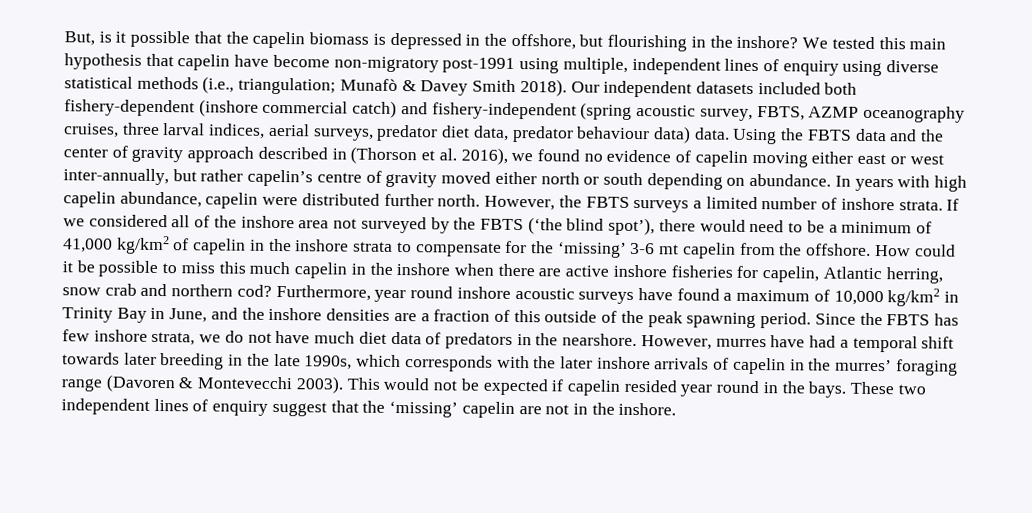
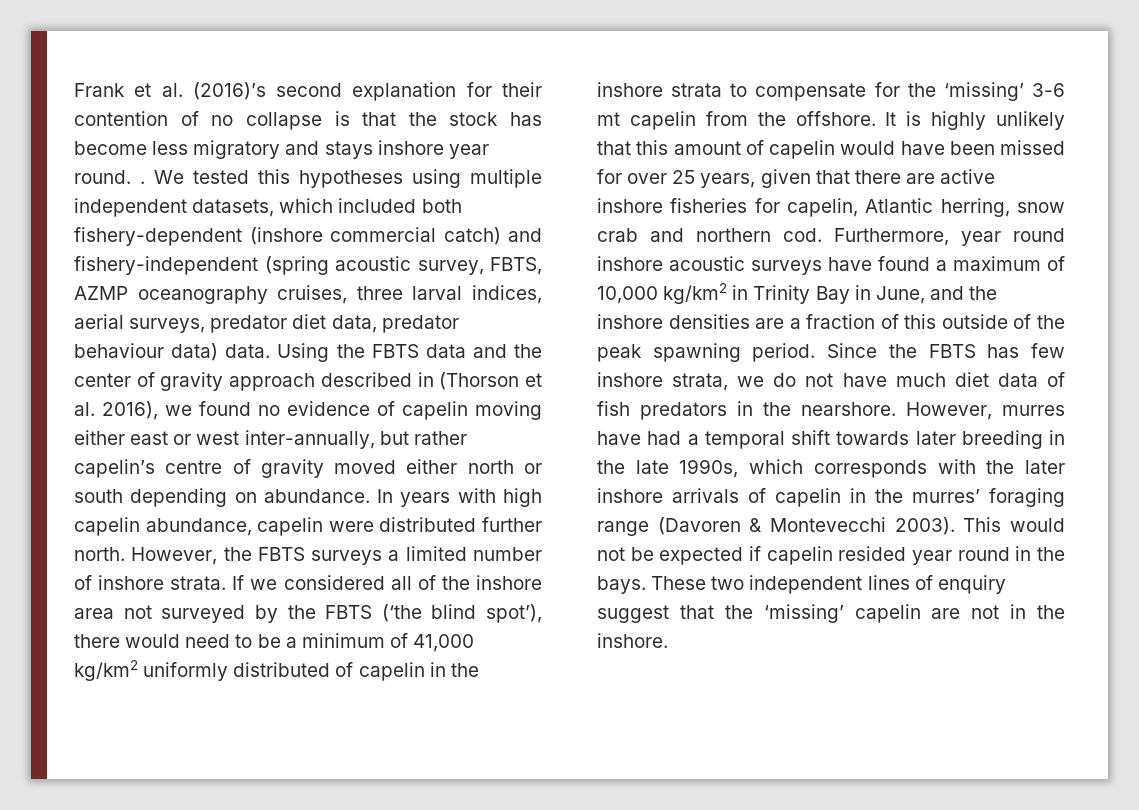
[64,30,947,52] [64,53,940,77] [64,76,754,98] But, is it possible that the capelin biomass is depressed in the offshore, but flourishing in the inshore? We tested this main hypothesis that capelin have become non-migratory post-1991 using multiple, independent lines of enquiry using diverse statistical methods (i.e., triangulation; Munafò & Davey Smith 2018). Our independent datasets -> [74,82,542,101] [74,111,542,130] [74,140,489,159] [74,169,542,188] [74,198,334,217] Frank et al. (2016)’s second explanation for their contention of no collapse is that the stock has become less migratory and stays inshore year round. . We tested this hypotheses using multiple independent datasets, which
(170, 245) none -> [143,662,331,681] uniformly distributed
[874,244,956,257] [62,260,494,279] How could it be possible to miss this much capelin in the inshore when -> [885,111,1065,130] [597,140,1065,159] [597,169,850,188] It is highly unlikely that this amount of capelin would have been missed for over 25 years, given that
[236,284,272,297] cod? -> [783,228,822,242] cod.
(442, 338) none -> [597,401,630,416] fish

